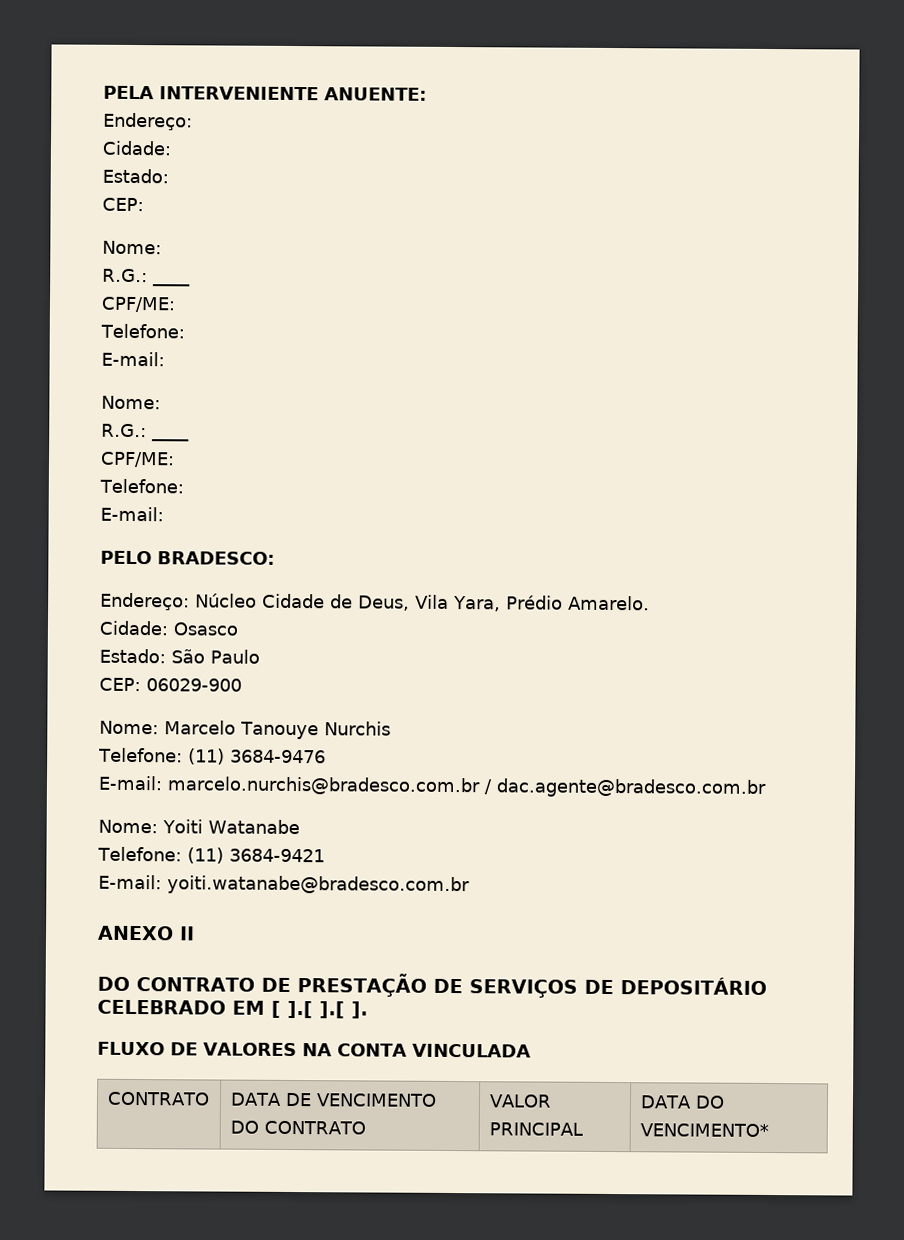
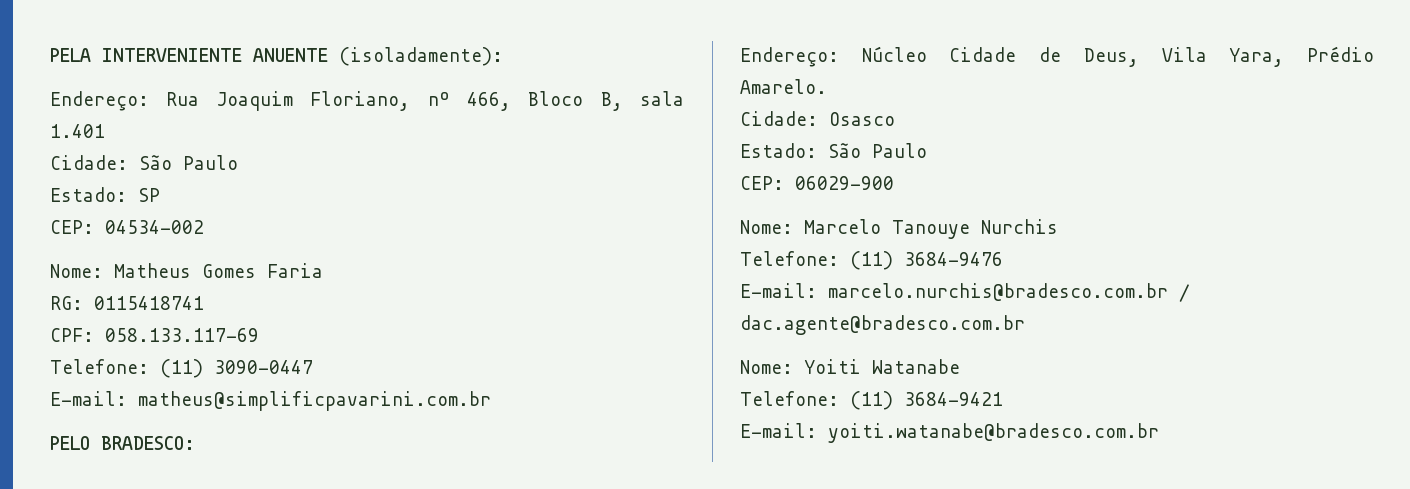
[324,87,427,101] [103,112,193,131] [102,140,172,156] [102,168,169,184] [102,197,144,212] [102,240,162,255] [102,268,191,287] [101,296,176,313] [100,323,185,339] [101,351,165,367] [101,395,161,410] [101,423,190,442] [100,451,175,468] [99,478,184,494] [100,506,164,522] ANUENTE: // Endereço: // Cidade: // Estado: // CEP: // Nome: // R.G.: ____ // CPF/ME: // Telefone: // E-mail: // Nome: // R.G.: ____ // CPF/ME: // Telefone: // E-mail: -> [253,47,503,66] [50,91,684,111] [50,124,105,138] [50,155,238,170] [50,187,160,202] [50,220,204,234] [50,263,323,278] [50,296,204,310] [50,328,259,342] [50,359,313,378] [50,391,491,411] ANUENTE (isoladamente): // Endereço: Rua Joaquim Floriano, nº 466, Bloco B, sala 1.401 // Cidade: São Paulo // Estado: SP // CEP: 04534-002 // Nome: Matheus Gomes Faria // RG: 0115418741 // CPF: 058.133.117-69 // Telefone: (11) 3090-0447 // E-mail: matheus@simplificpavarini.com.br
[97,925,195,941] [97,973,767,998] [97,999,368,1019] [97,1041,531,1058] [106,1091,210,1106] [229,1092,437,1107] [229,1120,366,1135] [488,1094,552,1108] [488,1122,583,1136] [639,1095,725,1109] [639,1123,769,1138] // ANEXO II // DO CONTRATO DE PRESTAÇÃO DE SERVIÇOS DE DEPOSITÁRIO CELEBRADO EM [ ].[ ].[ ]. // FLUXO DE VALORES NA CONTA VINCULADA // CONTRATO | DATA DE VENCIMENTO DO CONTRATO | VALOR PRINCIPAL | DATA DO VENCIMENTO* -> (1159, 433) none

